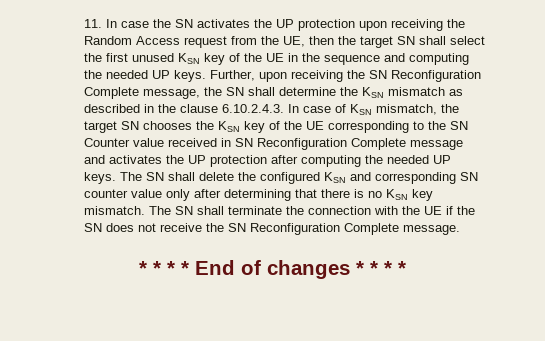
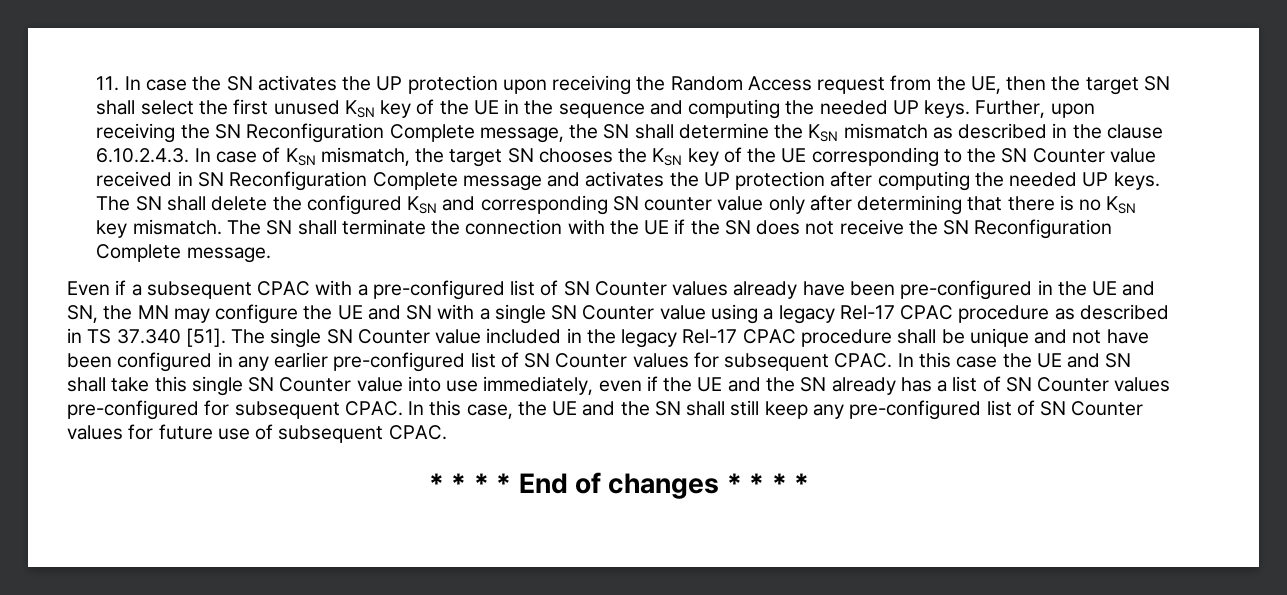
(460, 230) none -> [67,280,1156,300] [67,304,1169,324] [67,328,1149,348] [67,352,1132,372] [67,376,1171,396] [67,400,1144,420] [67,424,447,443] // Even if a subsequent CPAC with a pre-configured list of SN Counter values already have been pre-configured in the UE and SN, the MN may configure the UE and SN with a single SN Counter value using a legacy Rel-17 CPAC procedure as described in TS 37.340 [51]. The single SN Counter value included in the legacy Rel-17 CPAC procedure shall be unique and not have been configured in any earlier pre-configured list of SN Counter values for subsequent CPAC. In this case the UE and SN shall take this single SN Counter value into use immediately, even if the UE and the SN already has a list of SN Counter values pre-configured for subsequent CPAC. In this case, the UE and the SN shall still keep any pre-configured list of SN Counter values for future use of subsequent CPAC.

